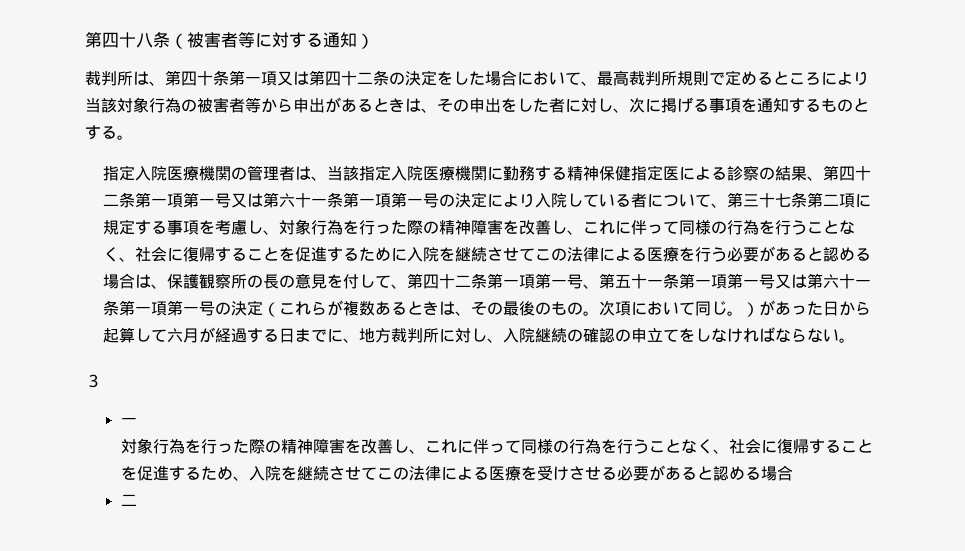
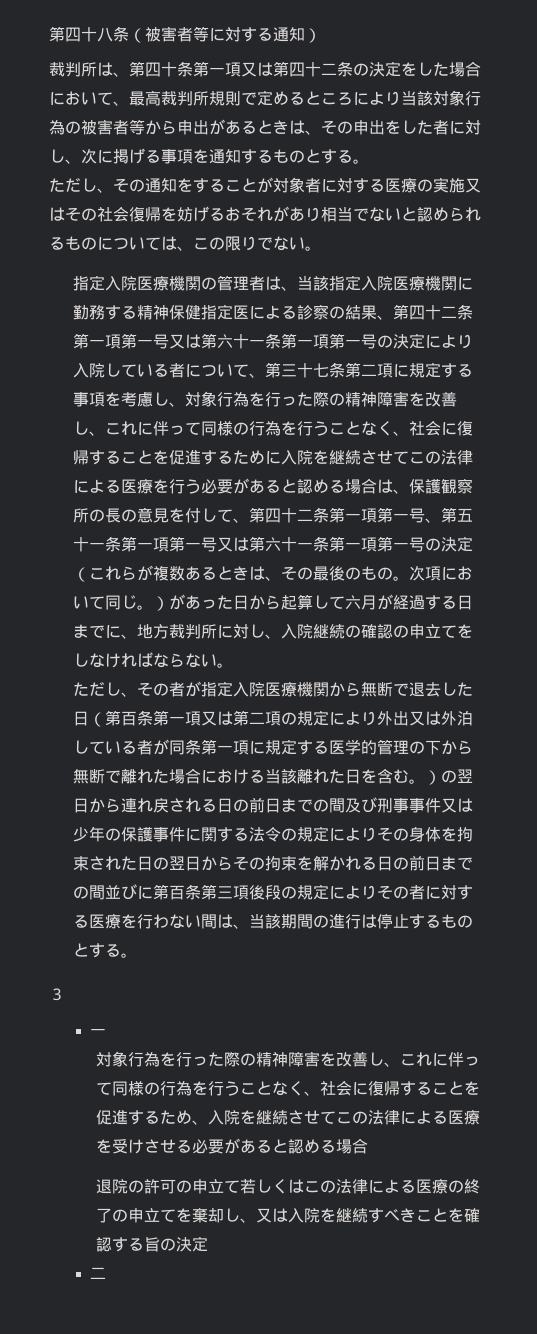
(133, 137) none -> [49,177,481,193] [49,206,481,222] [49,236,321,251] // ただし、その通知をすることが対象者に対する医療の実施又はその社会復帰を妨げるおそれがあり相当でないと認められるものについては、この限りでない。
(856, 340) none -> [72,681,473,697] [72,710,473,727] [72,739,473,755] [72,768,473,785] [72,797,473,813] [72,826,473,842] [72,855,473,871] [72,884,473,900] [72,913,473,929] [72,943,137,958] // ただし、その者が指定入院医療機関から無断で退去した日（第百条第一項又は第二項の規定により外出又は外泊している者が同条第一項に規定する医学的管理の下から無断で離れた場合における当該離れた日を含む。）の翌日から連れ戻される日の前日までの間及び刑事事件又は少年の保護事件に関する法令の規定によりその身体を拘束された日の翌日からその拘束を解かれる日の前日までの間並びに第百条第三項後段の規定によりその者に対する医療を行わない間は、当該期間の進行は停止するものとする。
(794, 473) none -> [96,1178,481,1194] [96,1207,481,1223] [96,1236,209,1252] // 退院の許可の申立て若しくはこの法律による医療の終了の申立てを棄却し、又は入院を継続すべきことを確認する旨の決定

